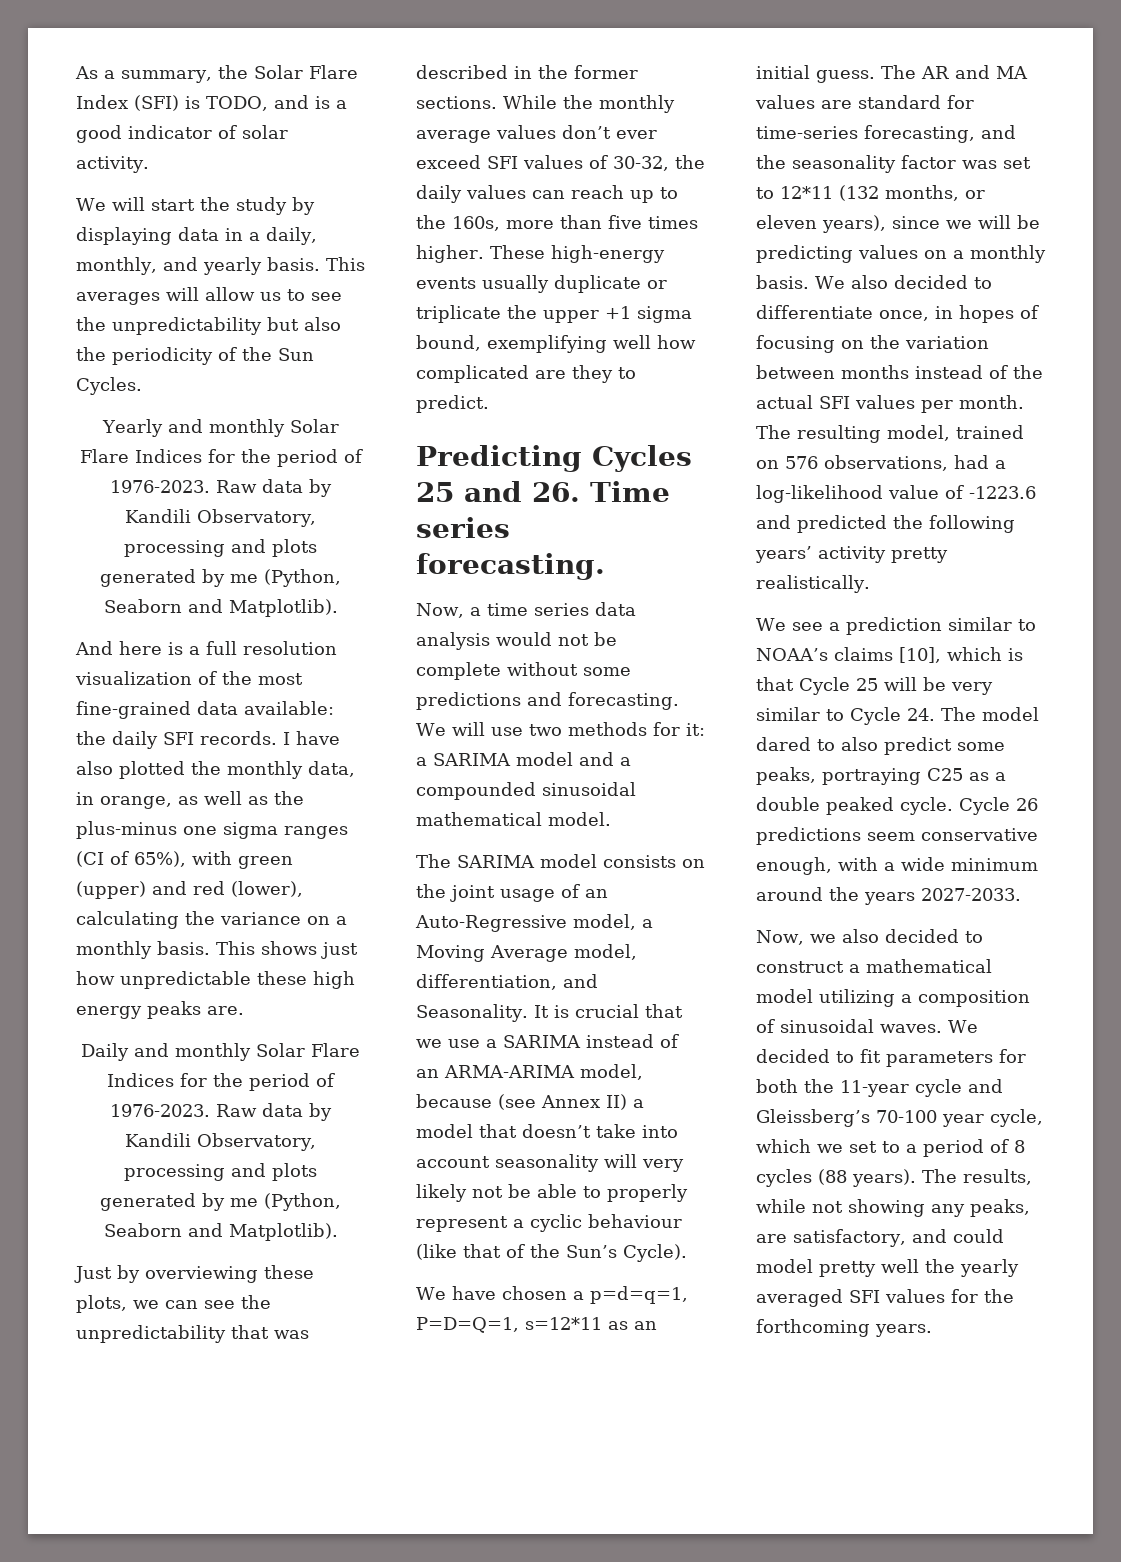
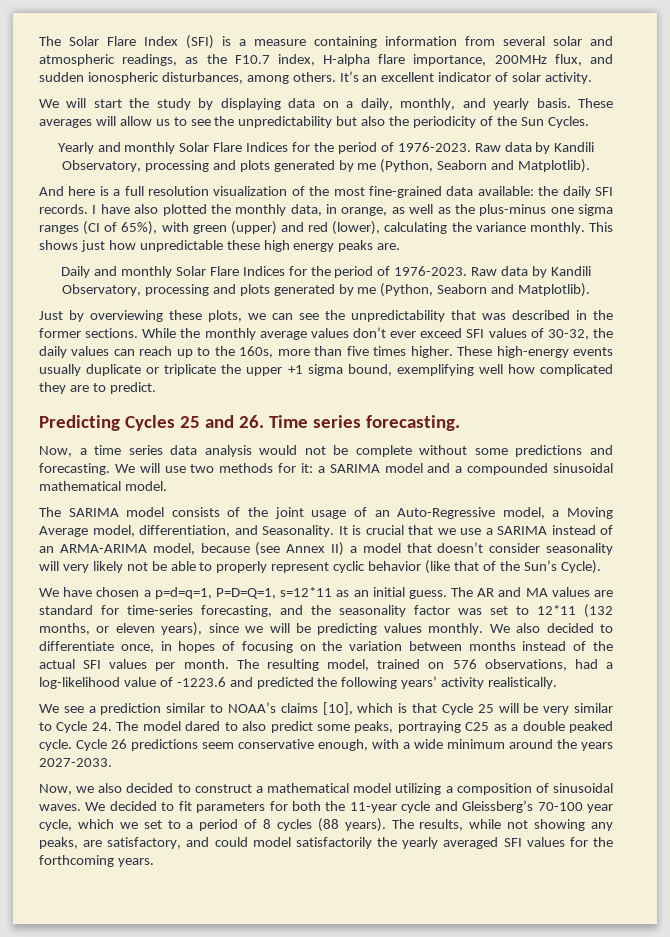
[75,65,248,83] As a summary, the -> [39,36,61,46] The
[206,95,347,111] [76,125,122,143] TODO, and is a good -> [239,36,613,48] [39,54,613,66] [39,71,435,84] a measure containing information from several solar and atmospheric readings, as the F10.7 index, H-alpha flare importance, 200MHz flux, and sudden ionospheric disturbances, among others. It’s an excellent
[225,228,243,241] in -> [322,101,339,108] on
[325,257,365,271] This -> [577,98,613,108] These
[307,916,347,925] [76,941,210,959] on a monthly basis. -> [529,222,585,234] monthly.
[535,365,613,383] are they -> [39,382,89,394] they are
[682,859,705,868] on -> [227,507,241,517] of
[596,1124,678,1138] [416,1156,490,1168] take into account -> [489,543,541,553] consider
[513,1214,682,1232] a cyclic behaviour -> [333,561,422,573] cyclic behavior
[924,245,1046,263] [756,275,809,289] on a monthly basis. -> [428,623,484,635] monthly.
[891,547,948,563] pretty -> (485, 683) none
[819,1259,919,1277] pretty well -> [295,837,372,849] satisfactorily

